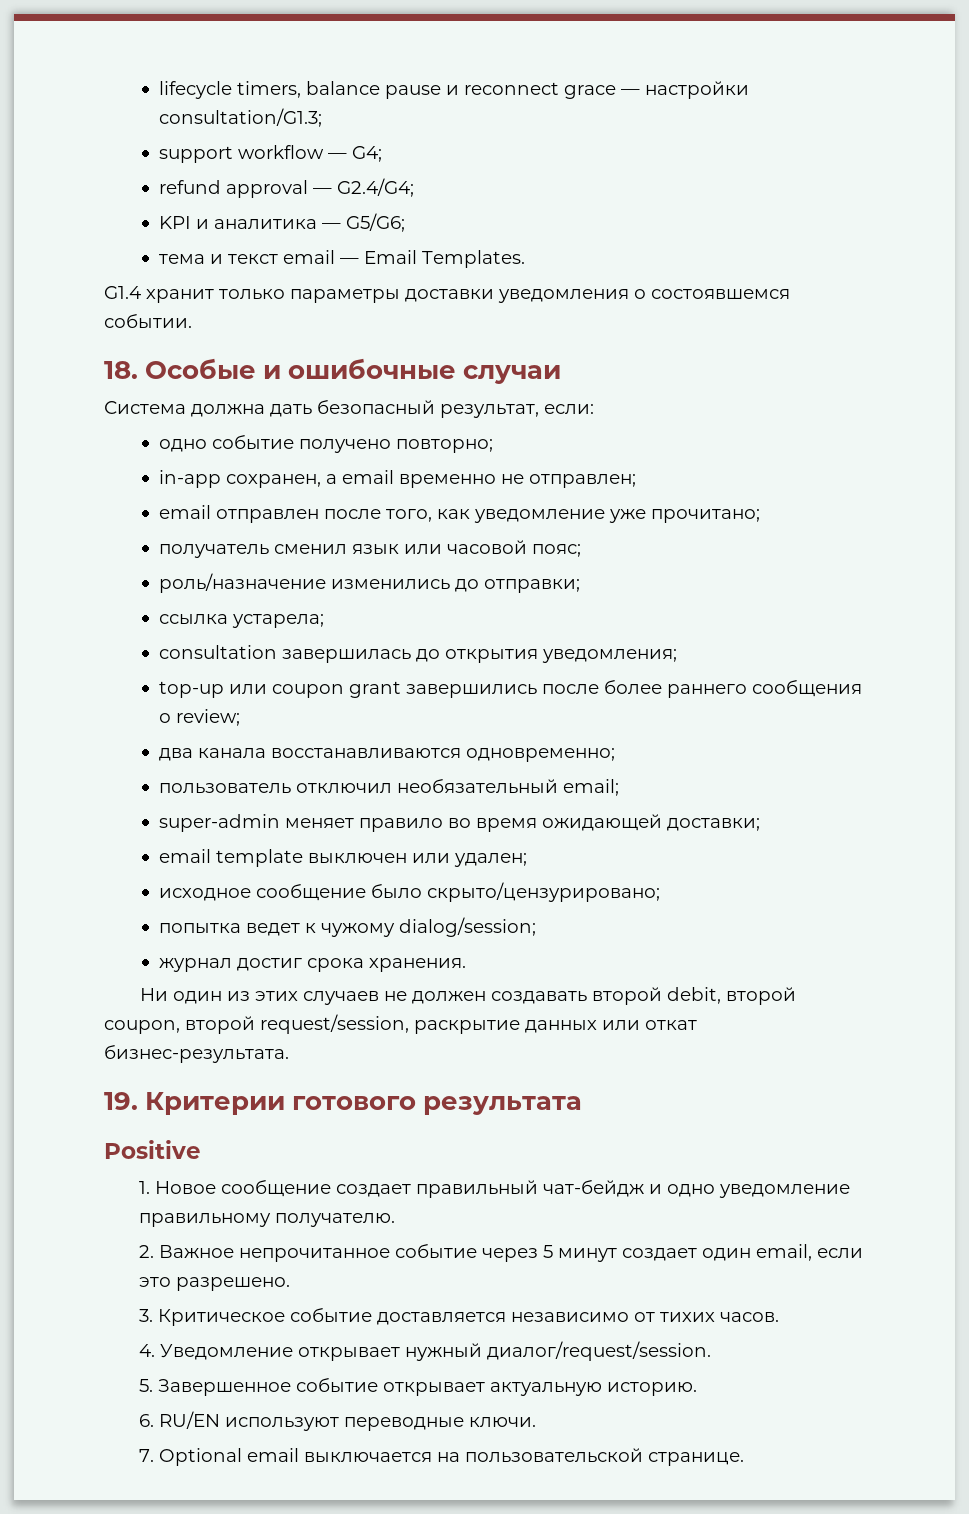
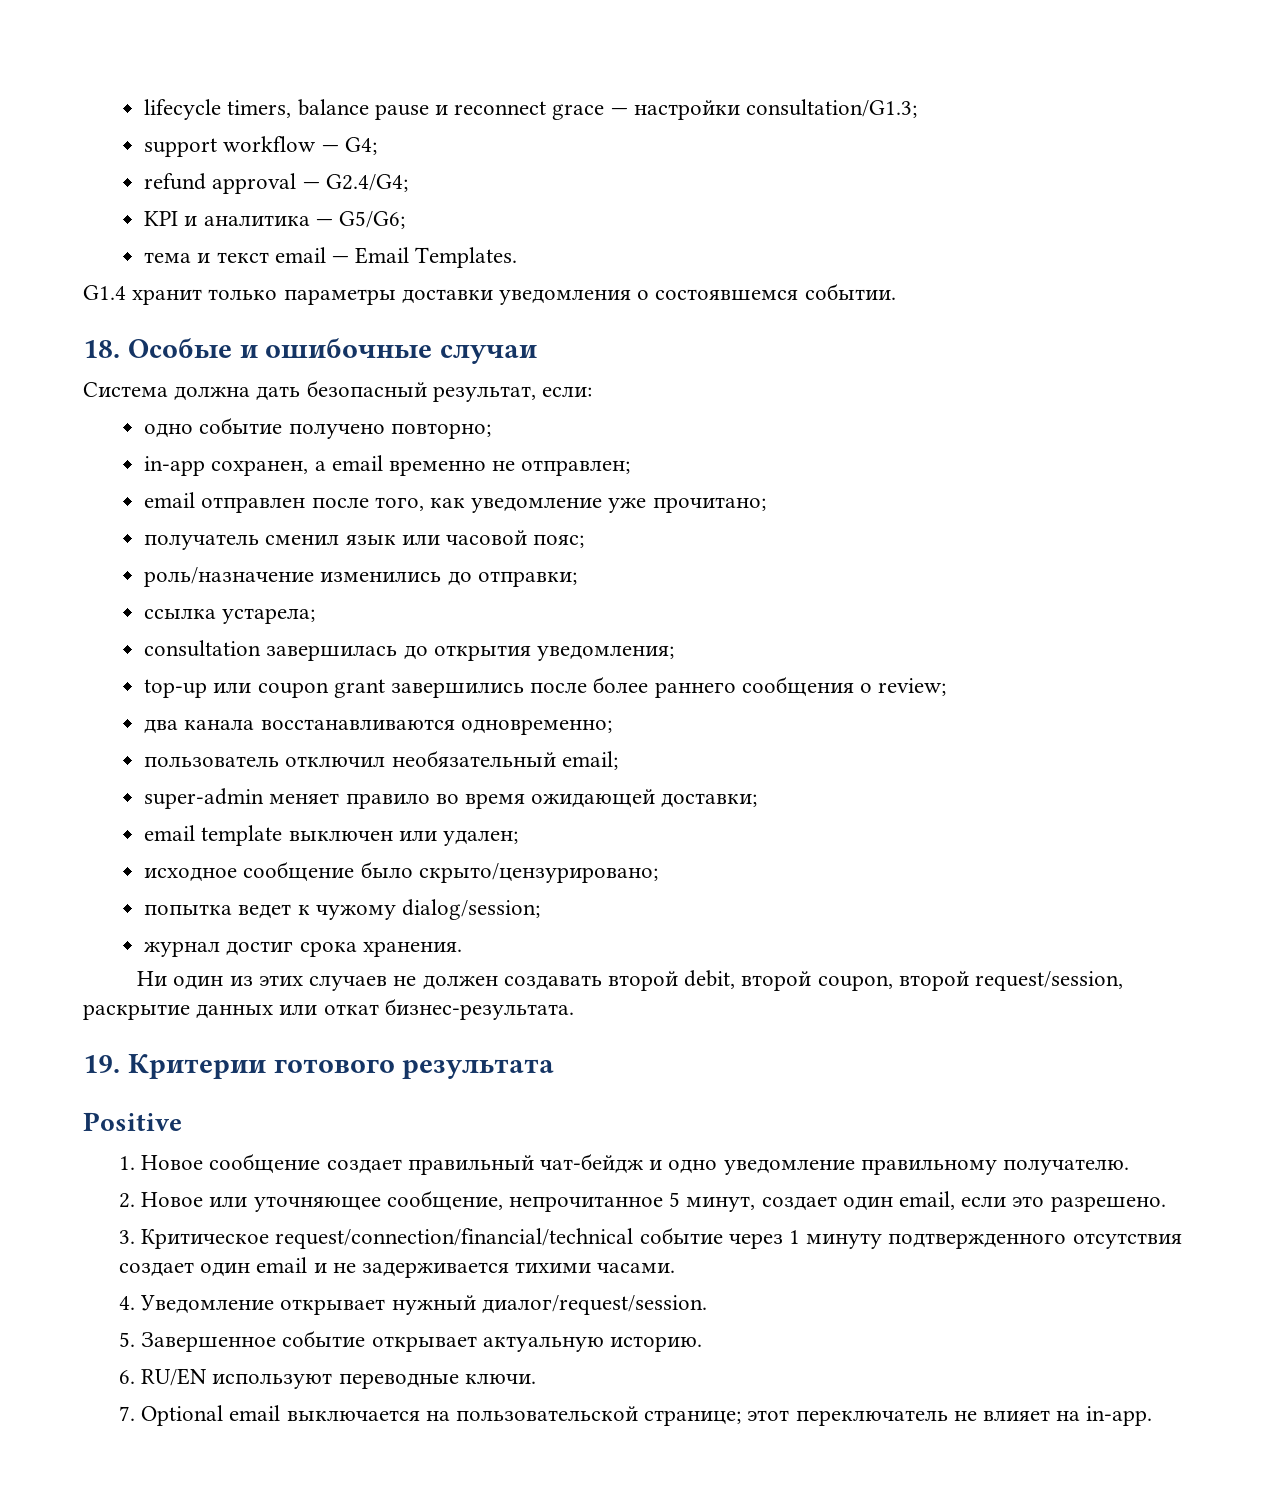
[158,1244,617,1262] Важное непрочитанное событие через 5 минут -> [141,1190,756,1212] Новое или уточняющее сообщение, непрочитанное 5 минут,
[289,1308,779,1325] событие доставляется независимо от тихих часов. -> [275,1227,1182,1249] [118,1257,676,1278] request/connection/financial/technical событие через 1 минуту подтвержденного отсутствия создает один email и не задерживается тихими часами.
[647,1452,744,1466] странице. -> [644,1406,1153,1426] странице; этот переключатель не влияет на in-app.

